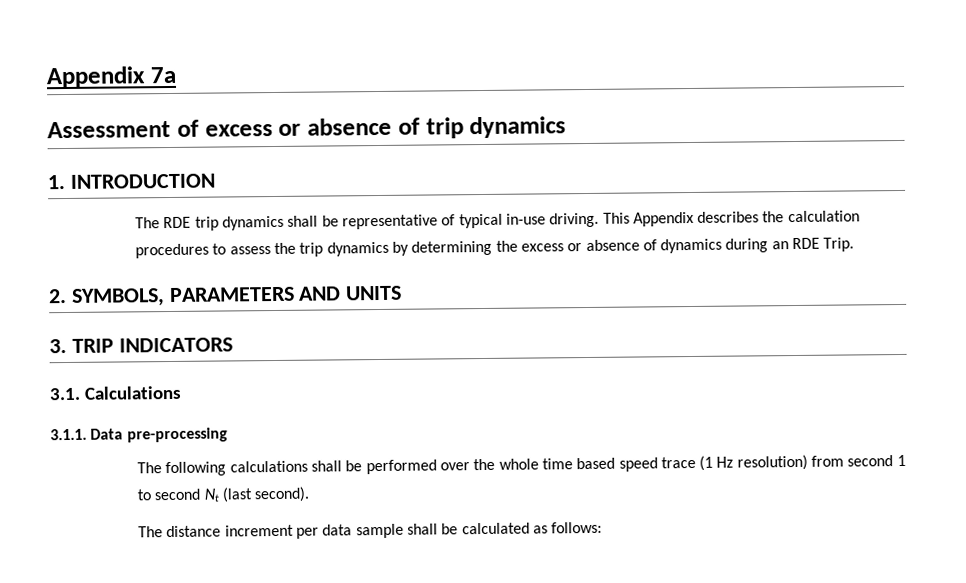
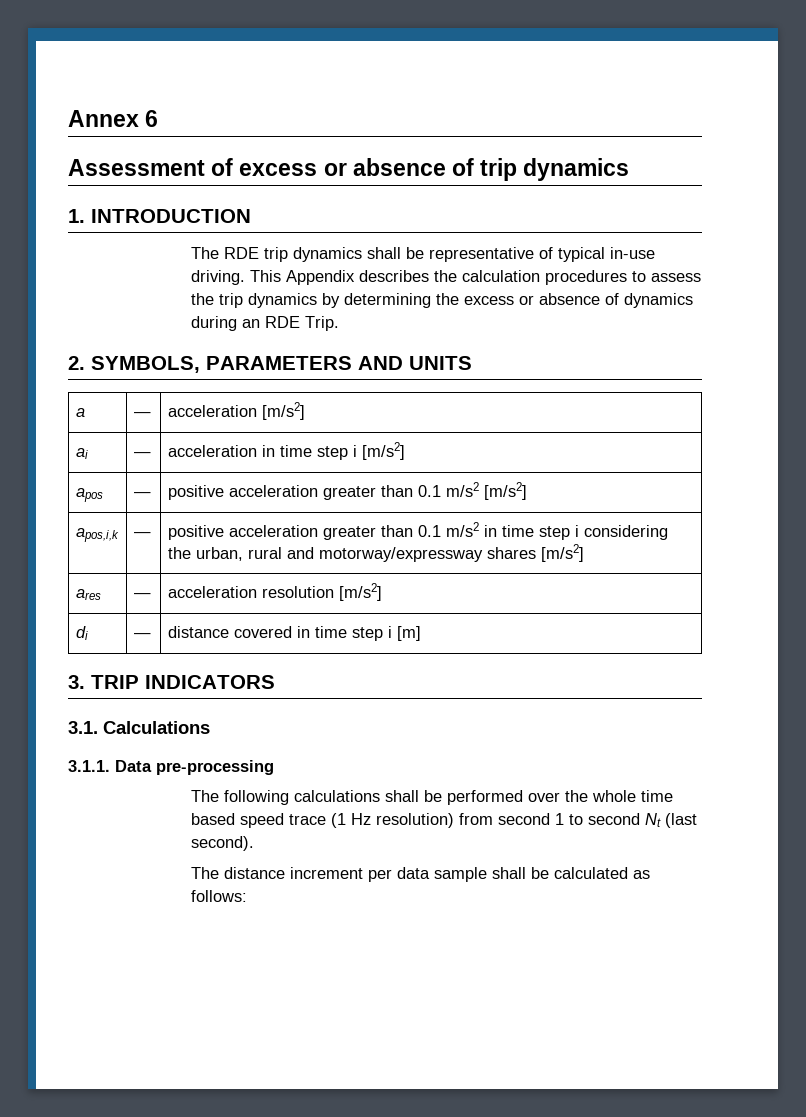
[46,66,176,89] Appendix 7a -> [68,110,159,127] Annex 6
(403, 293) none -> [75,408,85,417] [133,412,151,417] [167,402,305,420] [75,448,88,459] [133,452,151,457] [167,442,405,460] [75,488,103,502] [133,492,151,497] [167,482,527,500] [75,528,119,542] [133,532,151,537] [167,522,668,540] [167,544,584,562] [75,589,101,600] [133,593,151,598] [167,583,382,601] [75,626,88,640] [133,633,151,638] [167,626,421,641] // a | — | acceleration [m/s2] // ai | — | acceleration in time step i [m/s2] // apos | — | positive acceleration greater than 0.1 m/s2 [m/s2] // apos,i,k | — | positive acceleration greater than 0.1 m/s2 in time step i considering the urban, rural and motorway/expressway shares [m/s2] // ares | — | acceleration resolution [m/s2] // di | — | distance covered in time step i [m]

